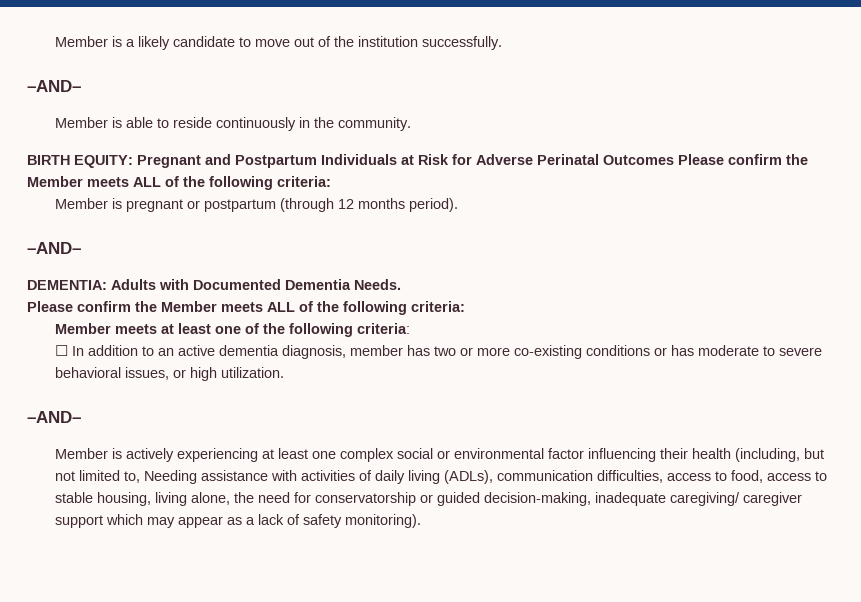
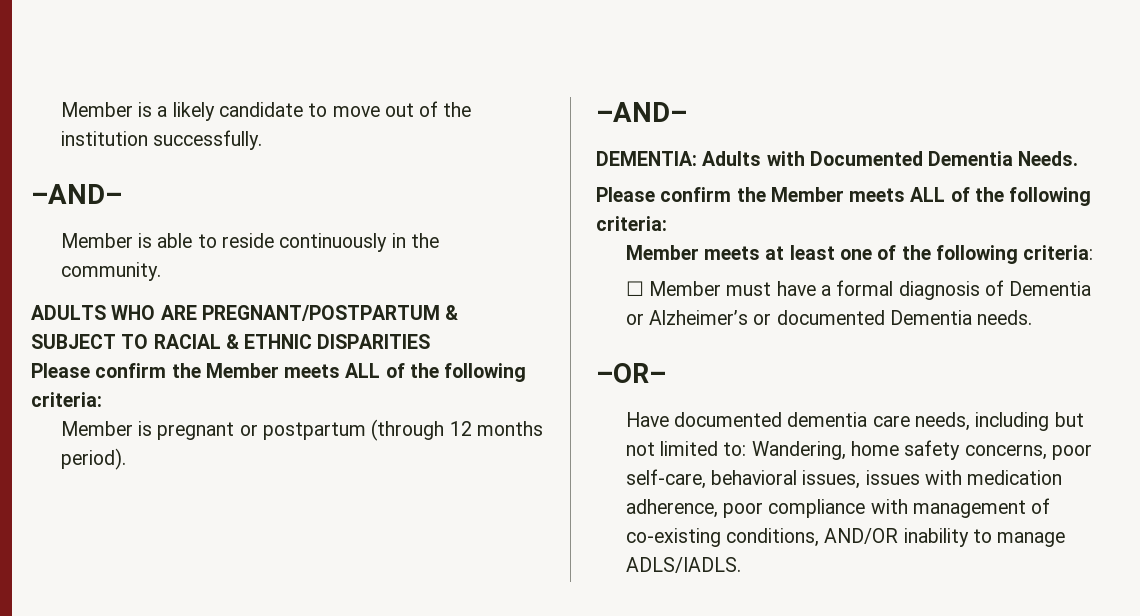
[27,154,674,168] BIRTH EQUITY: Pregnant and Postpartum Individuals at Risk for Adverse Perinatal Outcomes -> [31,305,459,321] [31,334,431,349] ADULTS WHO ARE PREGNANT/POSTPARTUM & SUBJECT TO RACIAL & ETHNIC DISPARITIES //
[72,345,823,359] [55,367,285,381] [27,411,81,423] [55,448,825,462] [55,470,828,484] [55,492,803,506] [55,514,422,528] In addition to an active dementia diagnosis, member has two or more co-existing conditions or has moderate to severe behavioral issues, or high utilization. // –AND– // Member is actively experiencing at least one complex social or environmental factor influencing their health (including, but not limited to, Needing assistance with activities of daily living (ADLs), communication difficulties, access to food, access to stable housing, living alone, the need for conservatorship or guided decision-making, inadequate caregiving/ caregiver support which may appear as a lack of safety monitoring). -> [649,280,1092,300] [625,310,1033,325] [596,363,666,383] [625,412,1084,431] [625,440,1092,460] [625,469,1063,489] [625,498,1051,518] [625,528,1066,547] [625,557,741,573] Member must have a formal diagnosis of Dementia or Alzheimer’s or documented Dementia needs. // –OR– // Have documented dementia care needs, including but not limited to: Wandering, home safety concerns, poor self-care, behavioral issues, issues with medication adherence, poor compliance with management of co-existing conditions, AND/OR inability to manage ADLS/IADLS.

